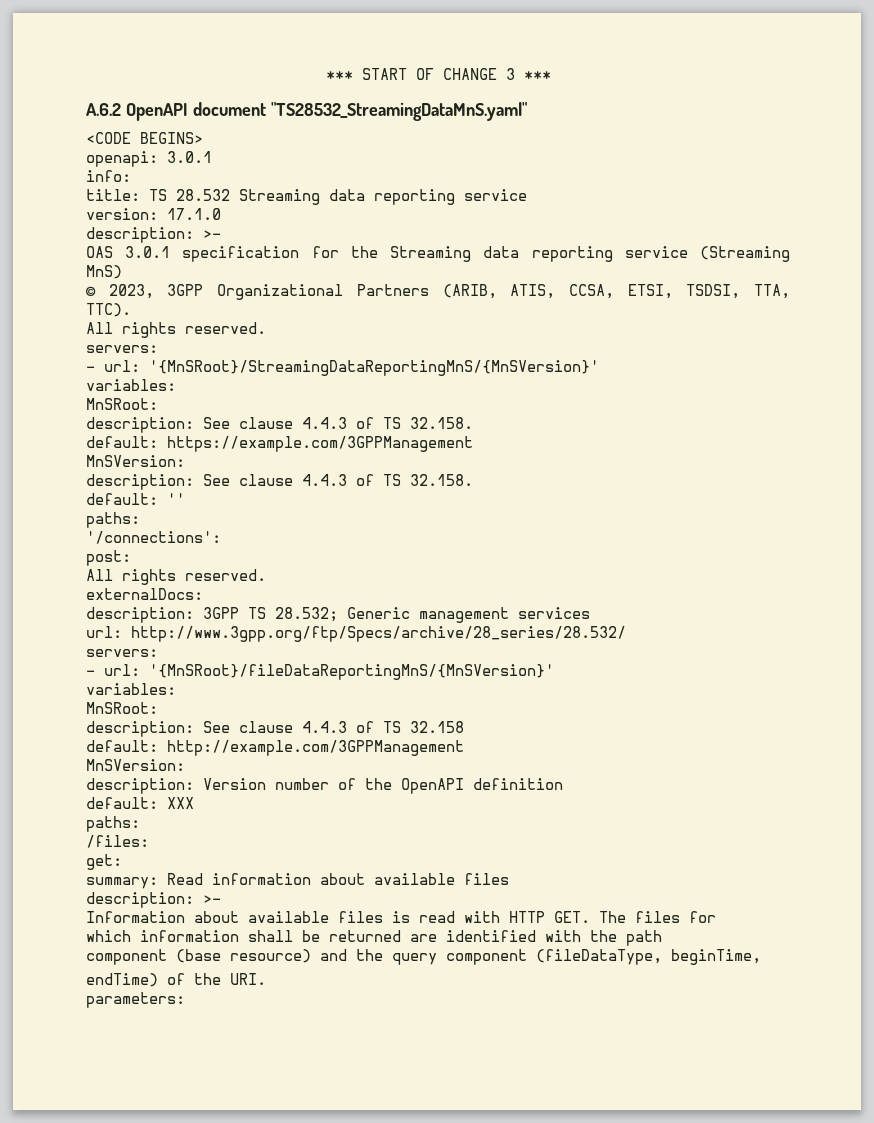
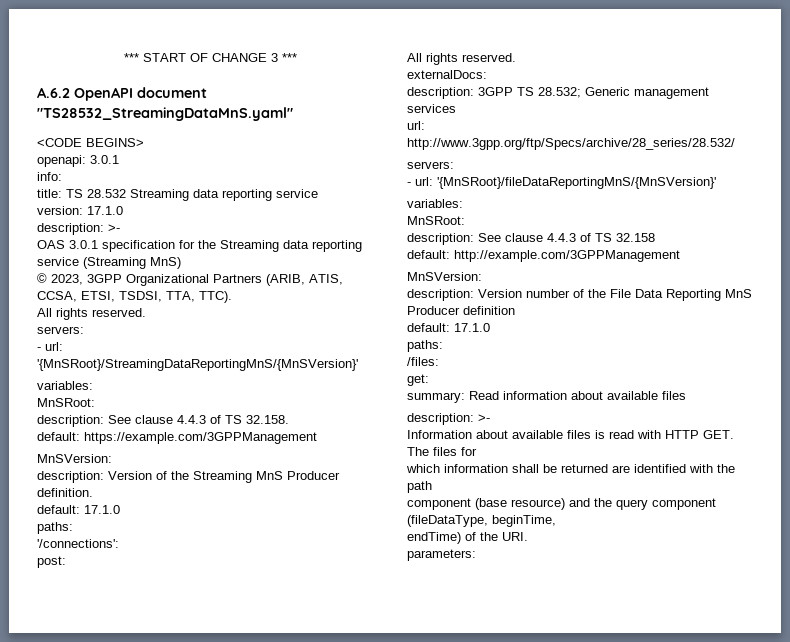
[203,474,473,486] [86,493,185,505] See clause 4.4.3 of TS 32.158. // default: '' -> [108,471,340,483] [37,488,93,497] [37,505,120,514] Version of the Streaming MnS Producer definition. // default: 17.1.0
[401,778,464,794] OpenAPI -> [610,289,752,301] [407,306,460,315] File Data Reporting MnS Producer
[167,797,194,809] XXX -> [454,323,490,332] 17.1.0

